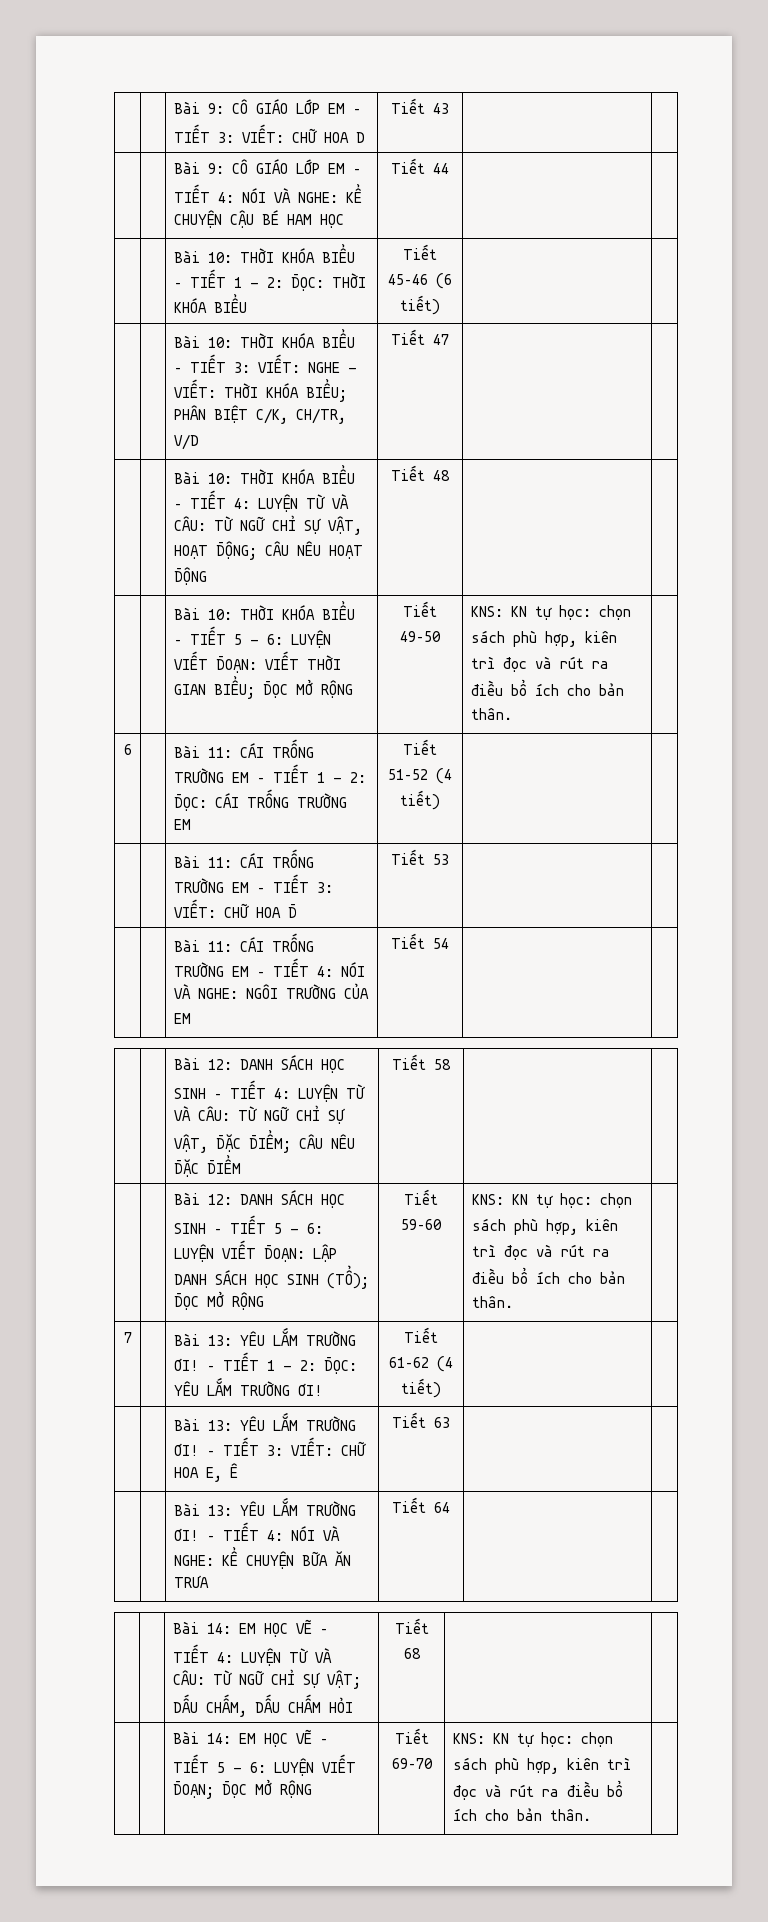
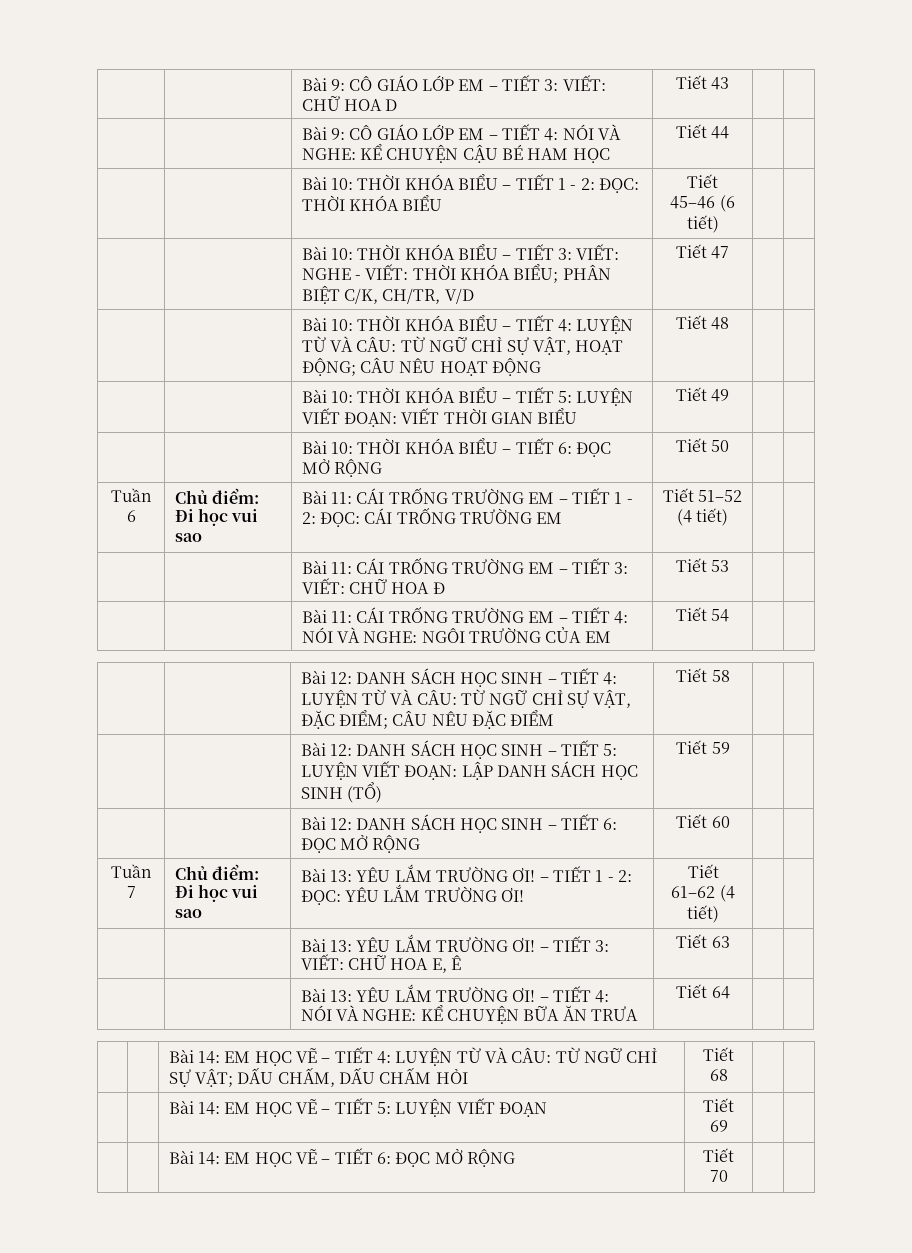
[233,634,283,645] 5 - 6: -> [558,391,573,403] 5:
[213,676,353,699] [403,601,437,617] [400,631,441,642] [470,605,631,620] [470,630,617,647] [470,656,609,672] [470,679,624,696] [470,708,512,720] [123,744,132,755] BIỂU; ĐỌC MỞ RỘNG | Tiết 49–50 | KNS: KN tự học: chọn sách phù hợp, kiên trì đọc và rút ra điều bổ ích cho bản thân. | // 6 | -> [537,408,578,424] [675,387,730,402] [301,438,612,457] [301,459,383,477] [675,438,730,452] [110,488,152,502] [126,510,136,522] [174,488,260,504] [174,508,259,526] [174,533,202,542] BIỂU | Tiết 49 | | // | | Bài 10: THỜI KHÓA BIỂU – TIẾT 6: ĐỌC MỞ RỘNG | Tiết 50 | | // Tuần 6 | Chủ điểm: Đi học vui sao
[273,1223,323,1234] 5 - 6: -> [603,744,618,756] 5:
[326,1265,369,1289] [173,1291,264,1310] [404,1189,438,1205] [401,1219,442,1230] [471,1193,632,1208] [471,1218,618,1235] [471,1244,610,1260] [471,1267,625,1284] [471,1296,513,1308] [123,1332,132,1343] (TỔ); ĐỌC MỞ RỘNG | Tiết 59–60 | KNS: KN tự học: chọn sách phù hợp, kiên trì đọc và rút ra điều bổ ích cho bản thân. | // 7 | -> [347,782,383,803] [676,740,730,754] [300,814,618,833] [300,835,421,853] [676,814,730,828] [110,864,152,878] [126,886,136,898] [174,864,260,880] [174,884,259,902] [174,909,202,918] (TỔ) | Tiết 59 | | // | | Bài 12: DANH SÁCH HỌC SINH – TIẾT 6: ĐỌC MỞ RỘNG | Tiết 60 | | // Tuần 7 | Chủ điểm: Đi học vui sao
[216,1754,356,1776] [172,1779,312,1799] [394,1728,429,1744] [391,1758,433,1769] [452,1732,613,1747] [452,1757,631,1774] [452,1780,623,1800] [452,1808,591,1821] 5 - 6: LUYỆN VIẾT ĐOẠN; ĐỌC MỞ RỘNG | Tiết 69–70 | KNS: KN tự học: chọn sách phù hợp, kiên trì đọc và rút ra điều bổ ích cho bản thân. -> [377,1098,547,1117] [703,1098,734,1112] [709,1120,728,1132] [168,1148,515,1167] [703,1148,734,1162] [709,1170,728,1182] 5: LUYỆN VIẾT ĐOẠN | Tiết 69 | | // | | Bài 14: EM HỌC VẼ – TIẾT 6: ĐỌC MỞ RỘNG | Tiết 70 |

